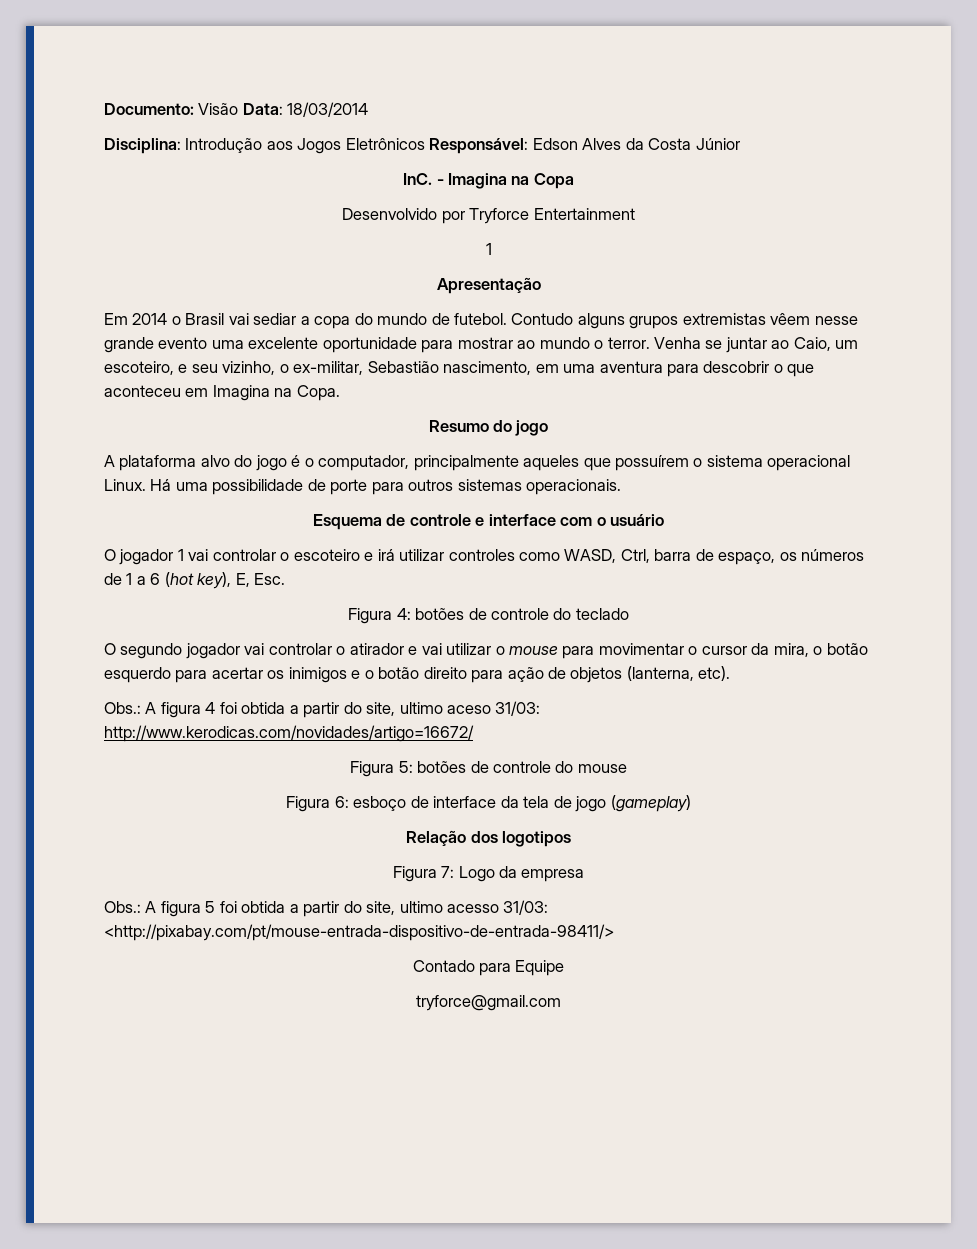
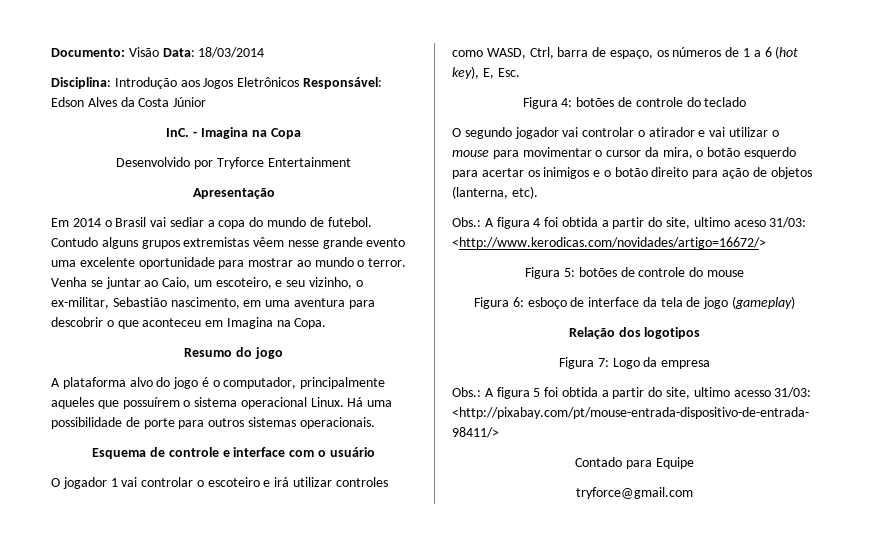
[485,243,492,255] // 1 -> (351, 162) none
[104,725,474,742] http://www.kerodicas.com/novidades/artigo=16672/ -> [452,237,766,249] <http://www.kerodicas.com/novidades/artigo=16672/>

